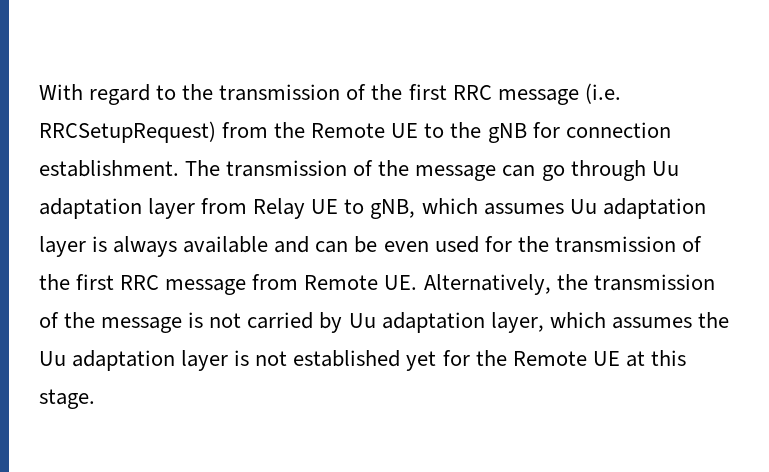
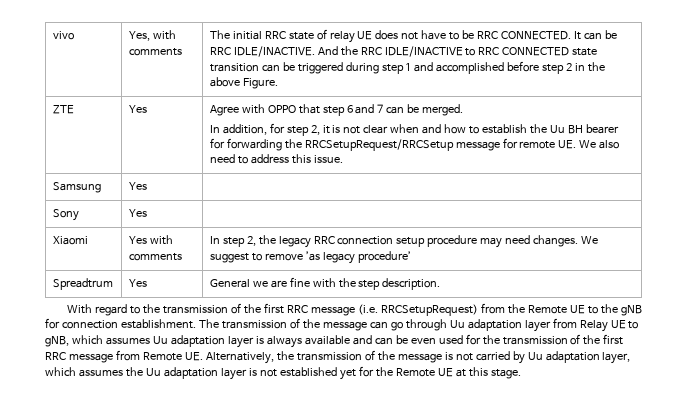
(39, 92) none -> [52,31,74,40] [128,30,176,41] [128,48,182,56] [209,29,618,43] [209,46,598,57] [209,61,606,74] [209,77,278,89] [52,105,74,114] [128,105,147,113] [209,104,464,116] [209,123,620,136] [209,138,620,151] [209,154,343,164] [52,182,101,193] [128,182,147,190] [52,209,79,221] [128,209,147,217] [52,236,88,245] [128,235,173,245] [128,253,182,261] [209,235,599,248] [209,251,411,264] [52,278,113,290] [128,279,147,287] [209,277,441,290] vivo | Yes, with comments | The initial RRC state of relay UE does not have to be RRC CONNECTED. It can be RRC IDLE/INACTIVE. And the RRC IDLE/INACTIVE to RRC CONNECTED state transition can be triggered during step 1 and accomplished before step 2 in the above Figure. // ZTE | Yes | Agree with OPPO that step 6 and 7 can be merged. // In addition, for step 2, it is not clear when and how to establish the Uu BH bearer for forwarding the RRCSetupRequest/RRCSetup message for remote UE. We also need to address this issue. // Samsung | Yes | // Sony | Yes | // Xiaomi | Yes with comments | In step 2, the legacy RRC connection setup procedure may need changes. We suggest to remove ’as legacy procedure’ // Spreadtrum | Yes | General we are fine with the step description. //

